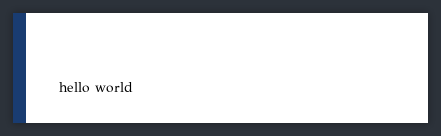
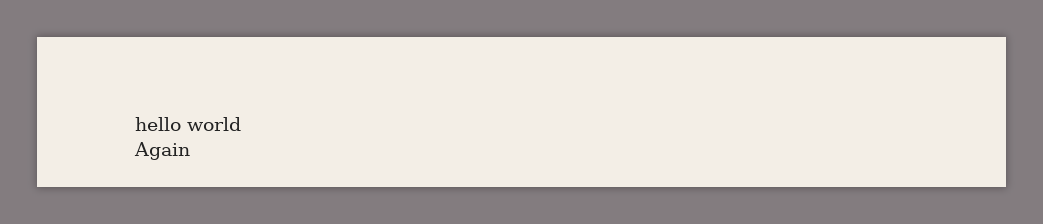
(133, 87) none -> [134,142,190,160] // Again

